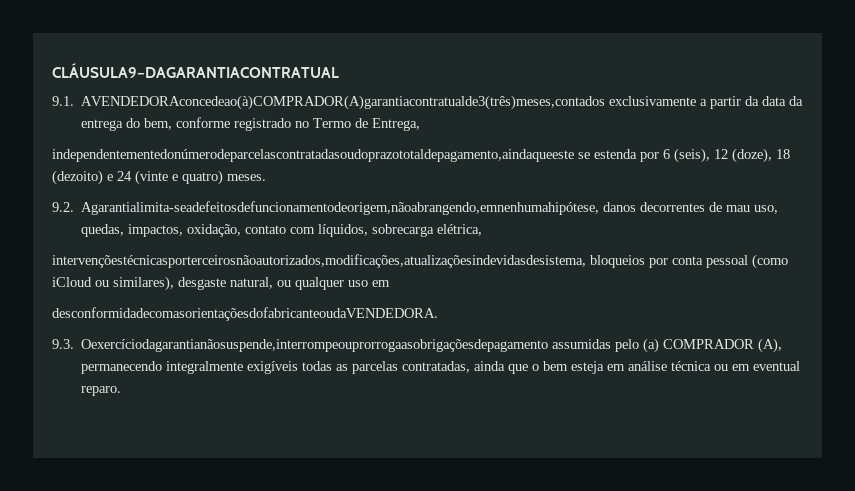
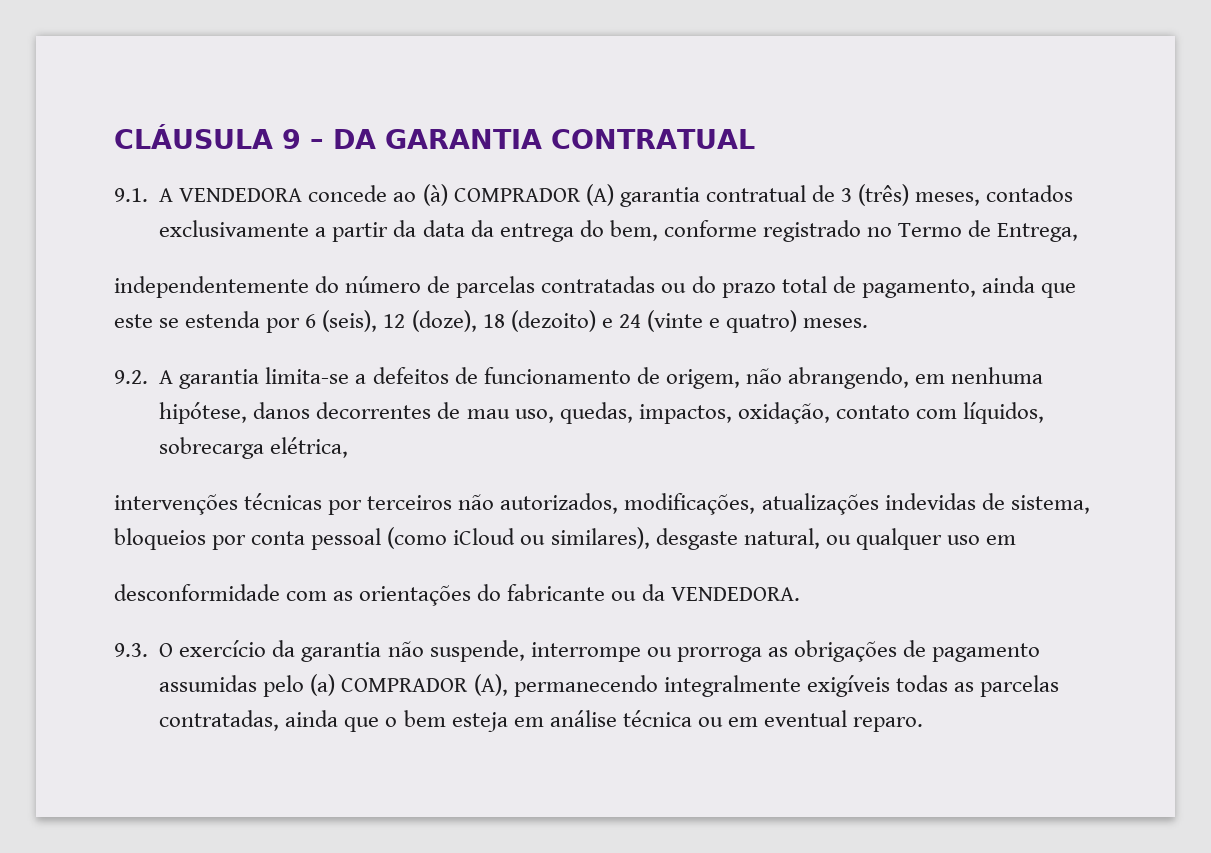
[52,63,339,78] [52,95,606,110] CLÁUSULA9–DAGARANTIACONTRATUAL // 9.1. AVENDEDORAconcedeao(à)COMPRADOR(A)garantiacontratualde3(três)meses,contados -> [114,124,755,149] [114,184,1074,207] CLÁUSULA 9 – DA GARANTIA CONTRATUAL // 9.1. A VENDEDORA concede ao (à) COMPRADOR (A) garantia contratual de 3 (três) meses, contados
[52,149,574,162] independentementedonúmerodeparcelascontratadasoudoprazototaldepagamento,aindaqueeste -> [114,276,1076,298] [114,314,153,328] independentemente do número de parcelas contratadas ou do prazo total de pagamento, ainda que este
[81,201,600,215] Agarantialimita-seadefeitosdefuncionamentodeorigem,nãoabrangendo,emnenhumahipótese, -> [159,367,1044,389] [159,402,248,424] A garantia limita-se a defeitos de funcionamento de origem, não abrangendo, em nenhuma hipótese,
[52,254,586,268] intervençõestécnicasporterceirosnãoautorizados,modificações,atualizaçõesindevidasdesistema, -> [114,493,1090,515] intervenções técnicas por terceiros não autorizados, modificações, atualizações indevidas de sistema,
[52,307,438,321] [52,339,549,352] desconformidadecomasorientaçõesdofabricanteoudaVENDEDORA. // 9.3. Oexercíciodagarantianãosuspende,interrompeouprorrogaasobrigaçõesdepagamento -> [114,584,800,606] [114,640,1041,662] desconformidade com as orientações do fabricante ou da VENDEDORA. // 9.3. O exercício da garantia não suspende, interrompe ou prorroga as obrigações de pagamento

